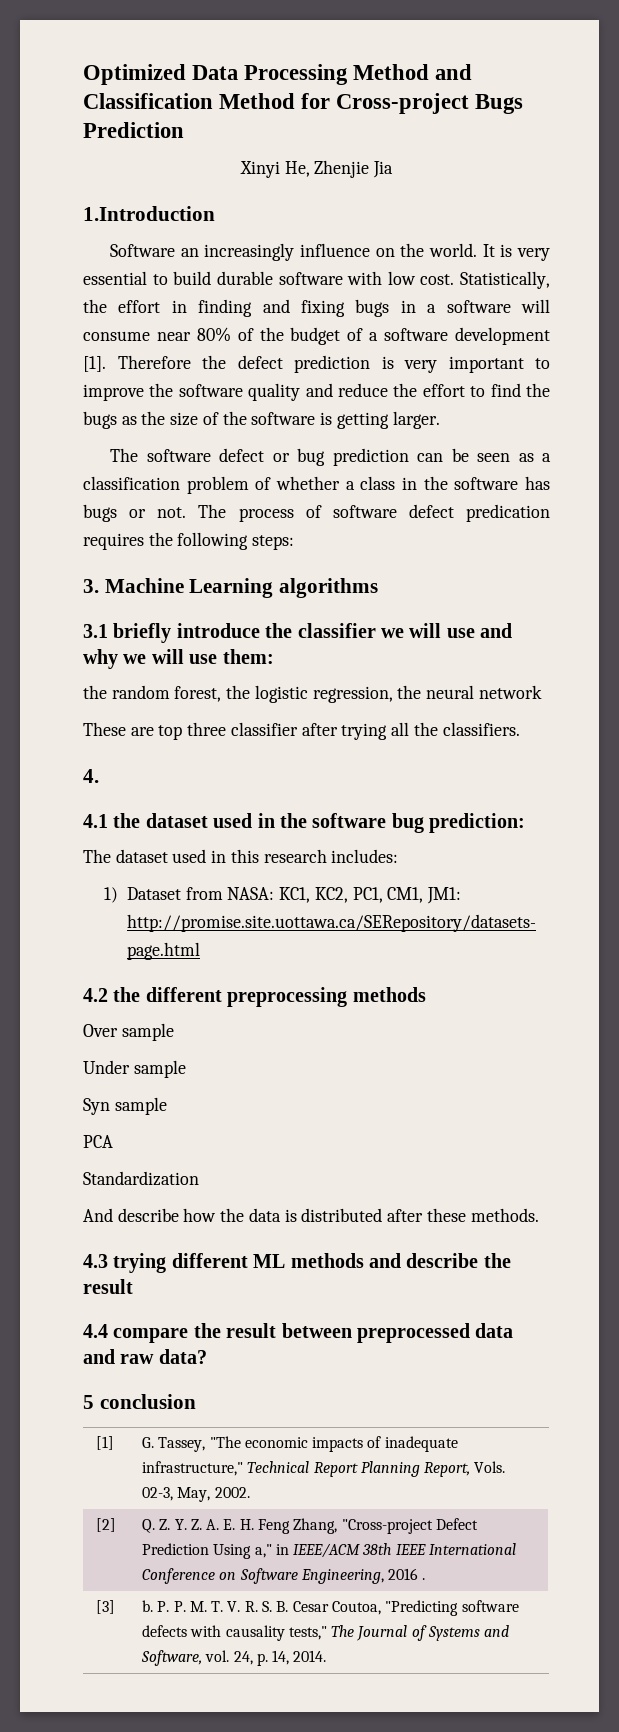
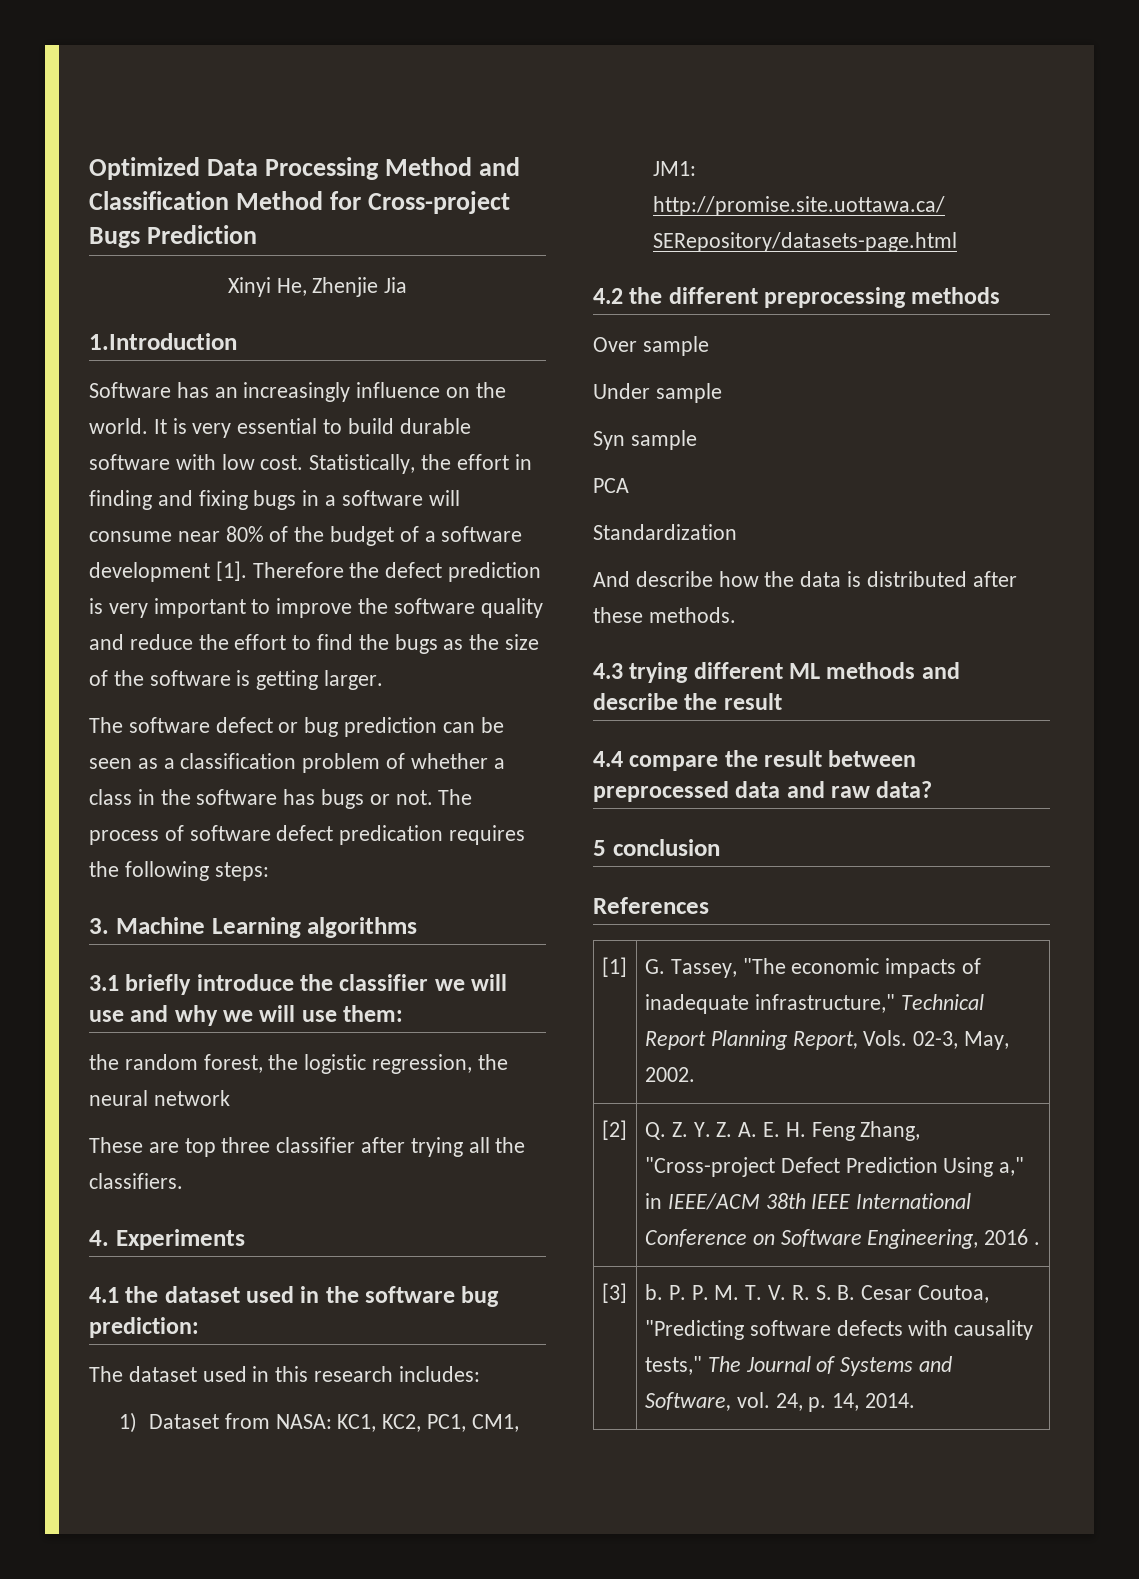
(176, 250) none -> [176,382,209,398] has
(99, 776) none -> [115,1229,245,1250] Experiments
(196, 1401) none -> [593,897,709,914] // References

